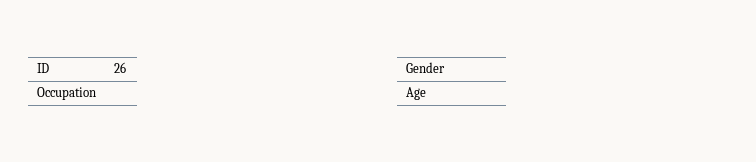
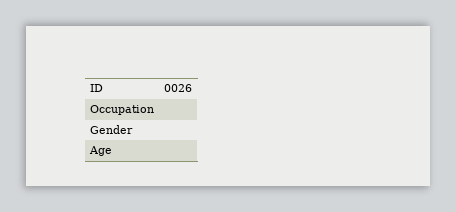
[113,62,126,73] 26 -> [163,84,192,92] 0026

